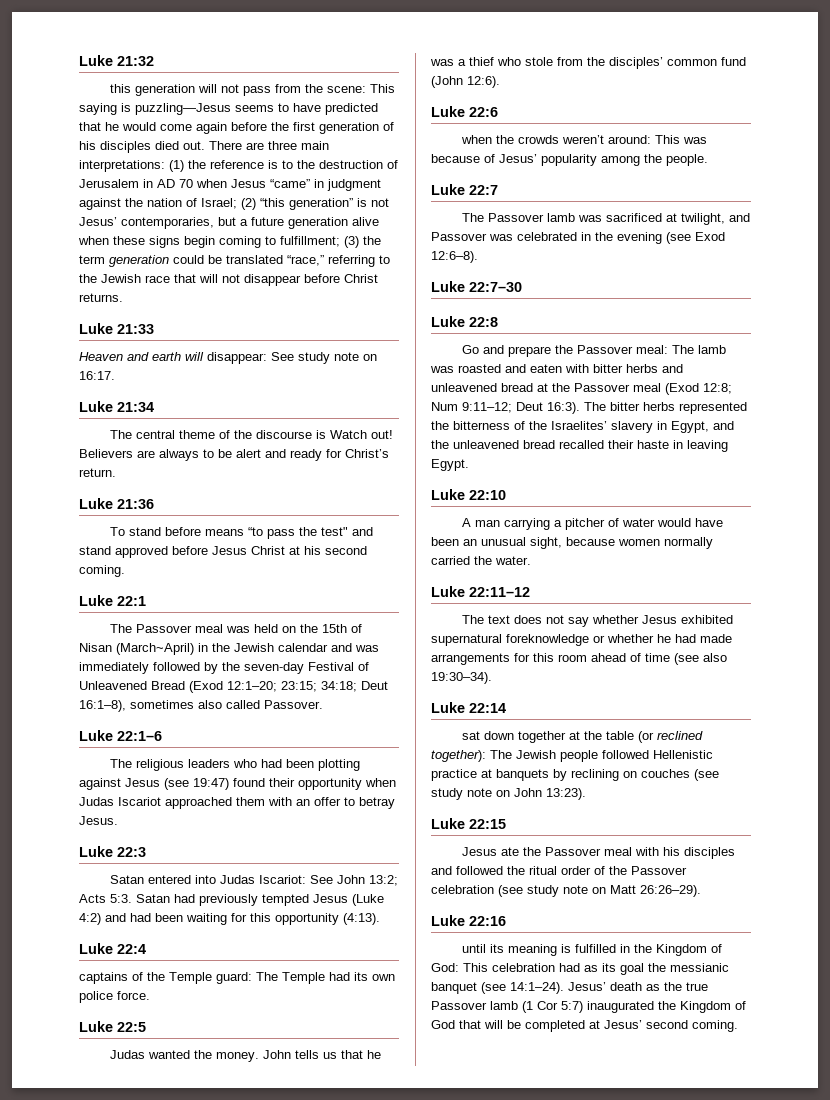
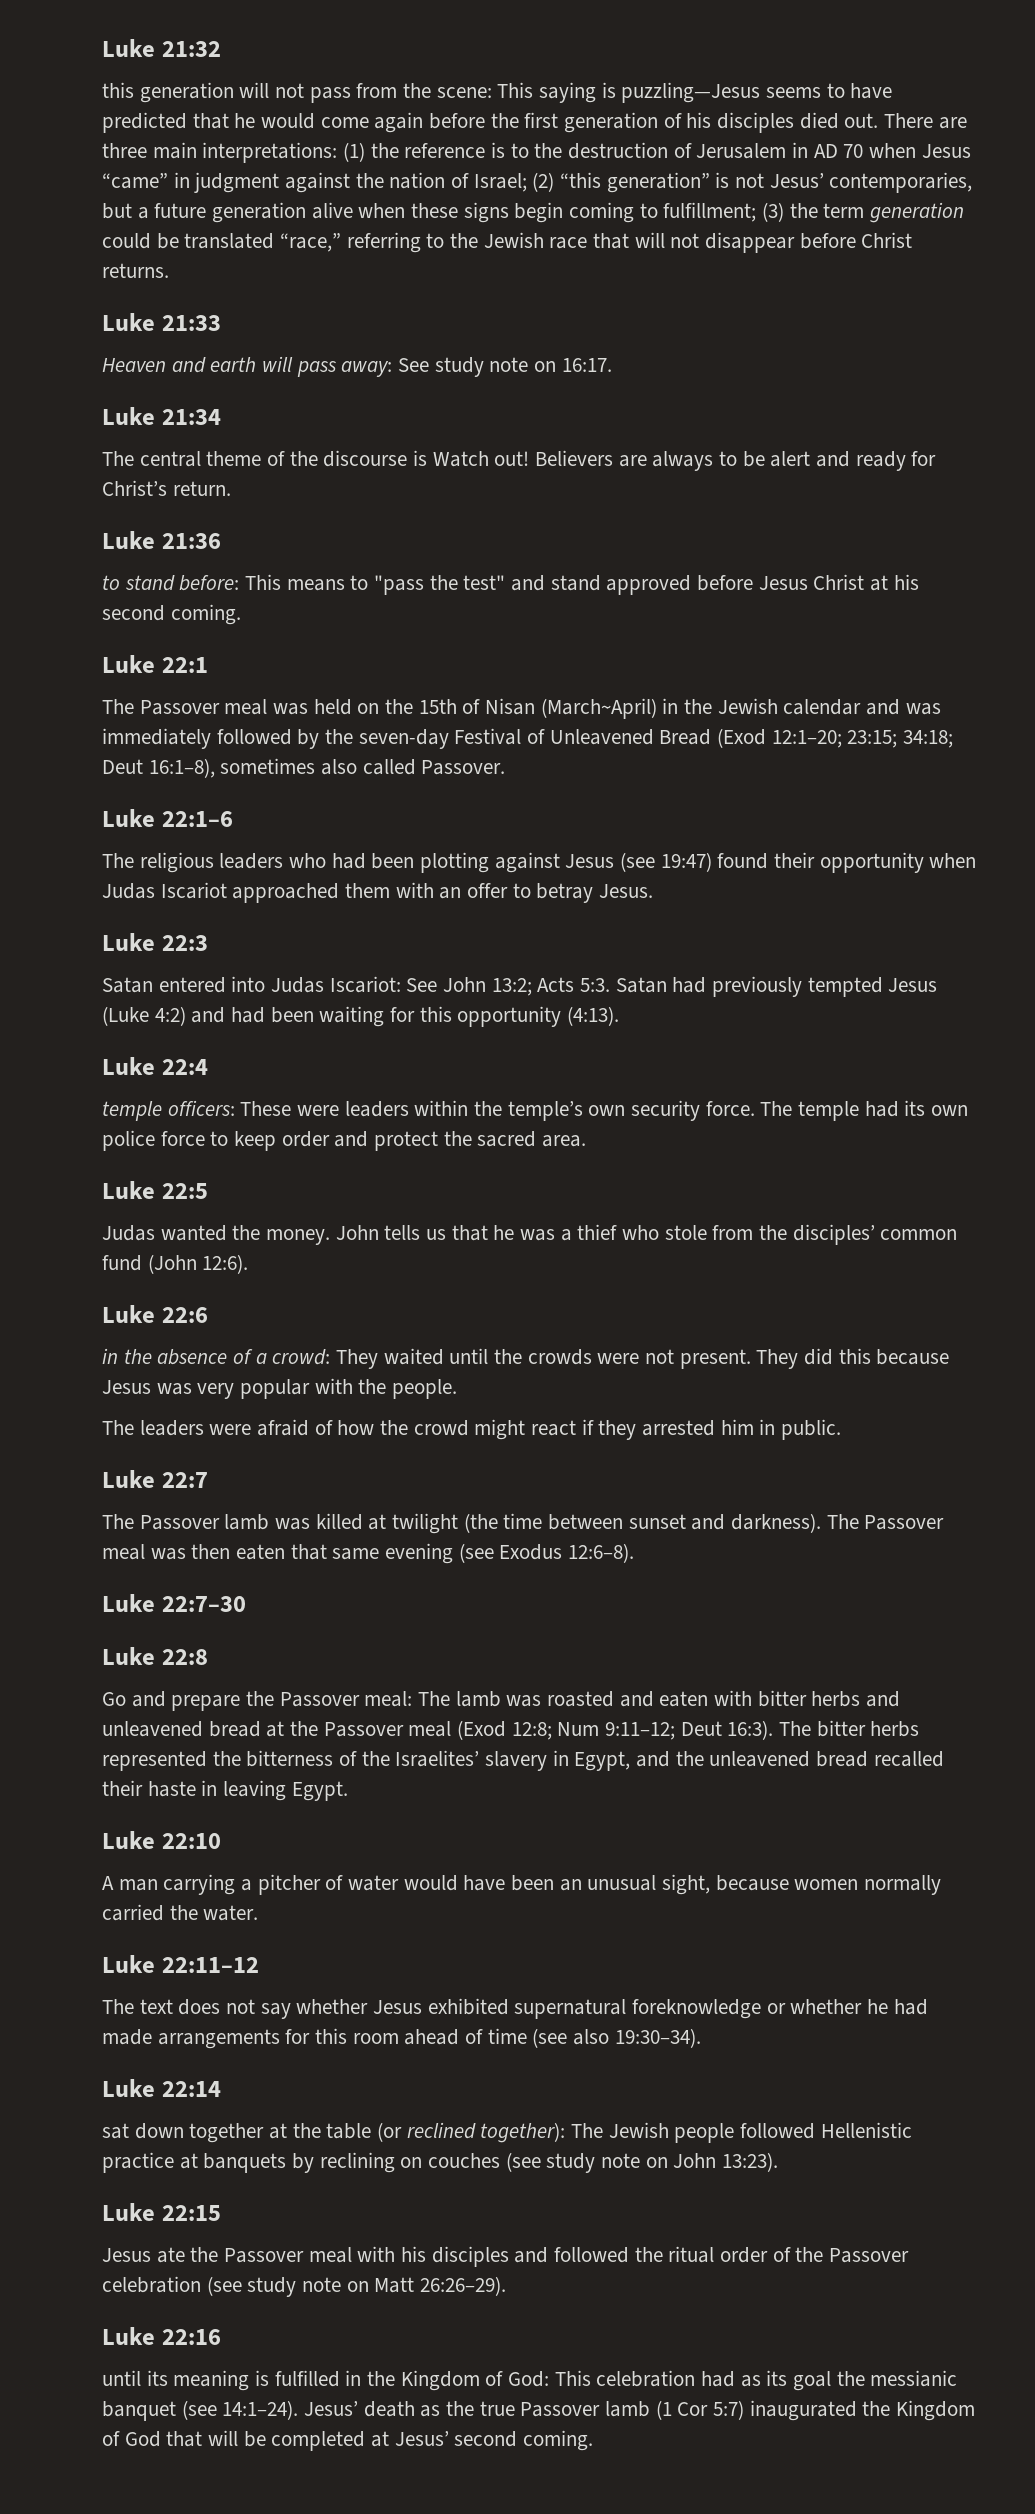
[207,352,267,364] disappear: -> [296,361,393,377] pass away:
[110,527,296,539] To stand before means “to pass -> [102,574,425,595] to stand before: This means to "pass
[79,972,395,984] [79,991,150,1003] captains of the Temple guard: The Temple had its own police force. -> [102,1100,969,1121] [102,1130,587,1151] temple officers: These were leaders within the temple’s own security force. The temple had its own police force to keep order and protect the sacred area.
[461,135,708,144] [431,154,708,166] when the crowds weren’t around: This was because of Jesus’ popularity among the people. -> [102,1348,950,1369] [102,1378,458,1399] [102,1419,842,1440] in the absence of a crowd: They waited until the crowds were not present. They did this because Jesus was very popular with the people. // The leaders were afraid of how the crowd might react if they arrested him in public.
[606,213,751,225] [431,232,613,241] sacrificed at twilight, and Passover was celebrated in the -> [315,1513,945,1534] [102,1544,380,1560] killed at twilight (the time between sunset and darkness). The Passover meal was then eaten that same
[695,232,725,241] Exod -> [499,1544,563,1560] Exodus

